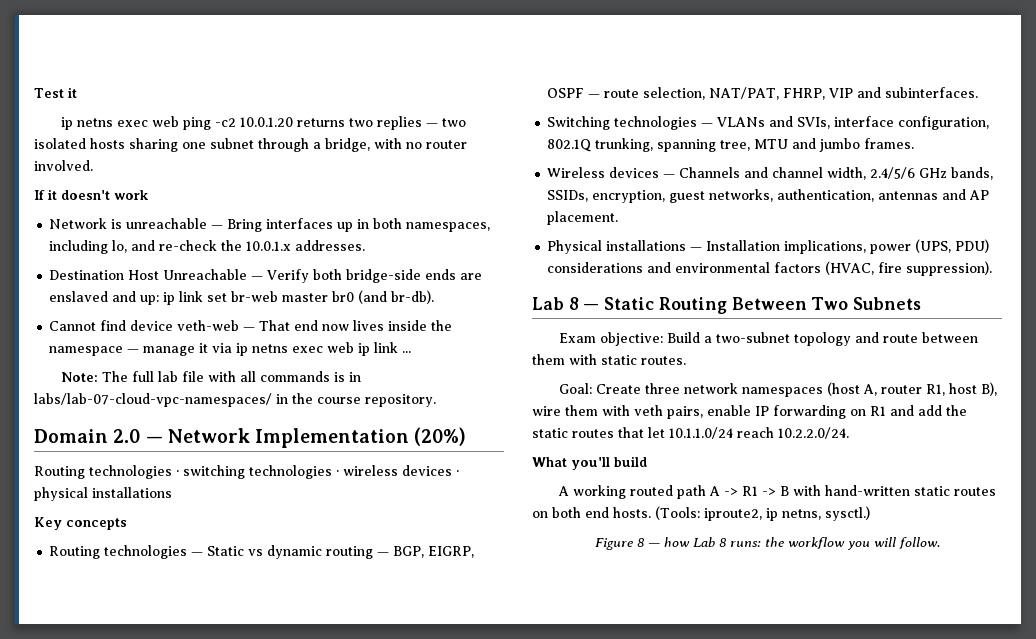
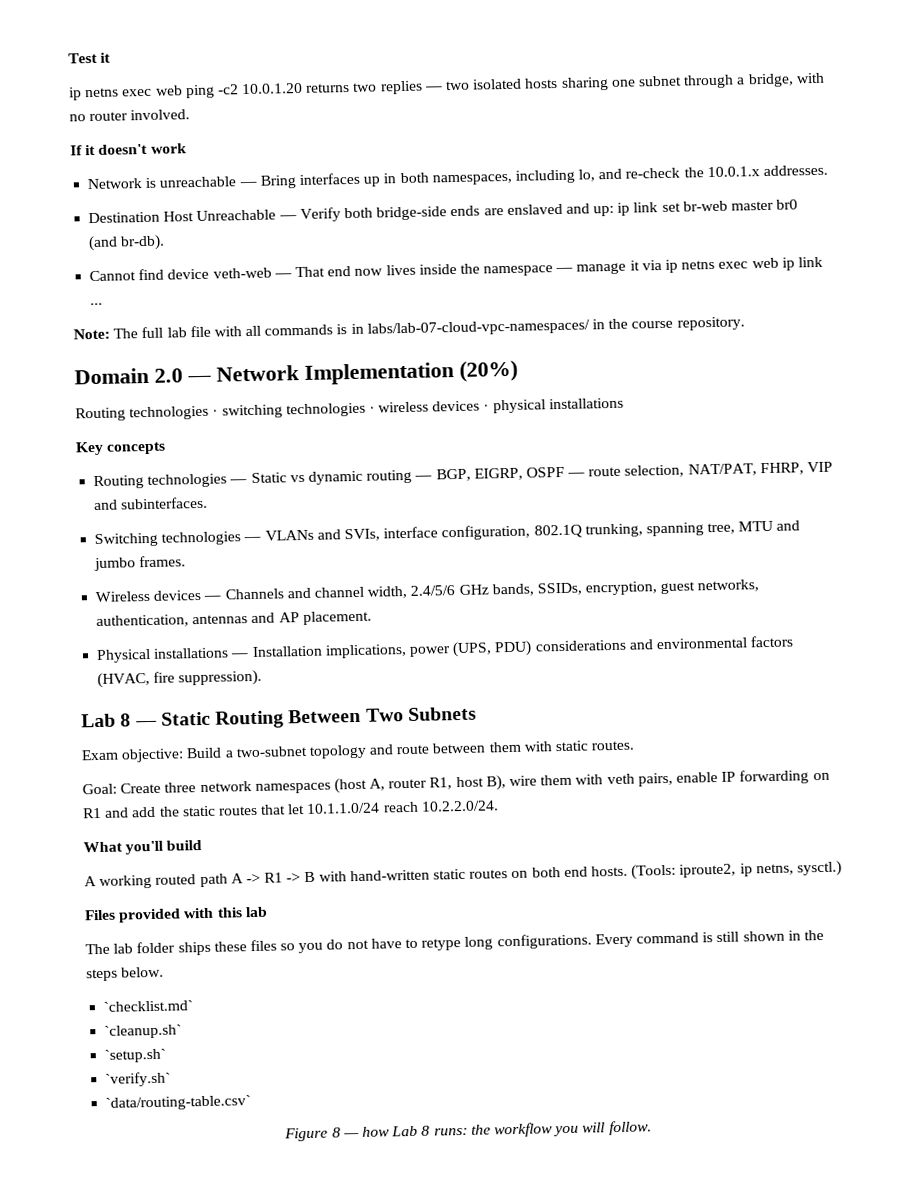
(870, 513) none -> [84,906,268,923] [85,929,824,956] [86,966,165,982] [103,1000,194,1012] [104,1024,183,1039] [104,1048,167,1063] [105,1071,172,1087] [105,1095,252,1111] // Files provided with this lab // The lab folder ships these files so you do not have to retype long configurations. Every command is still shown in the steps below. // `checklist.md` // `cleanup.sh` // `setup.sh` // `verify.sh` // `data/routing-table.csv`

